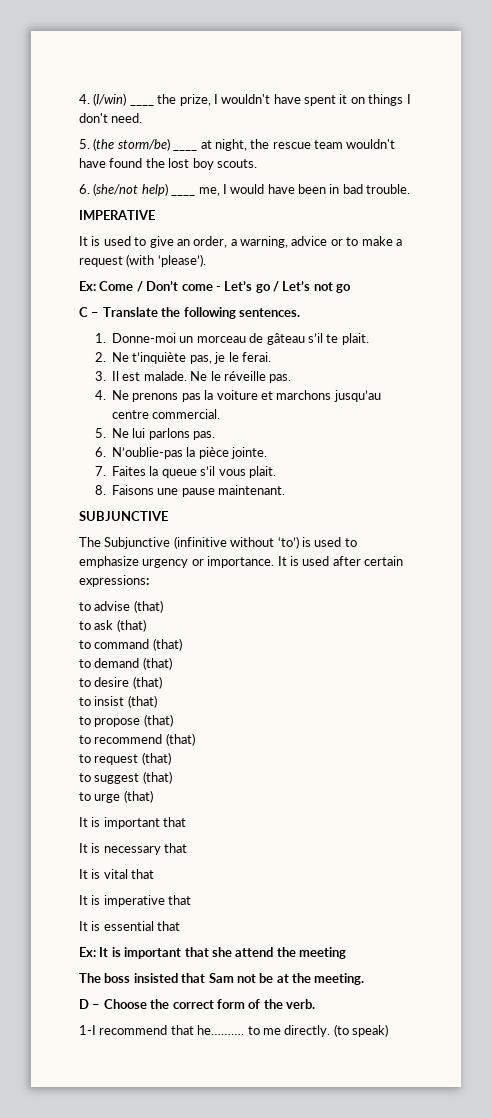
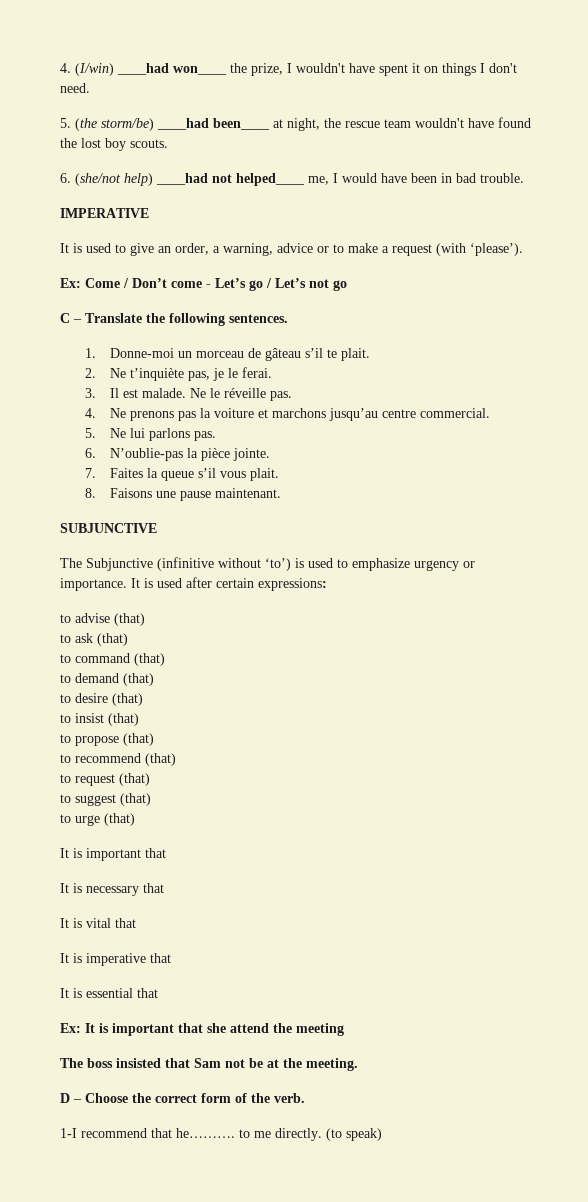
[129,104,154,106] ____ -> [117,63,227,75] ____had won____
[173,149,198,151] ____ -> [157,118,270,130] ____had been____
[171,194,196,196] ____ -> [156,173,305,186] ____had not helped____

